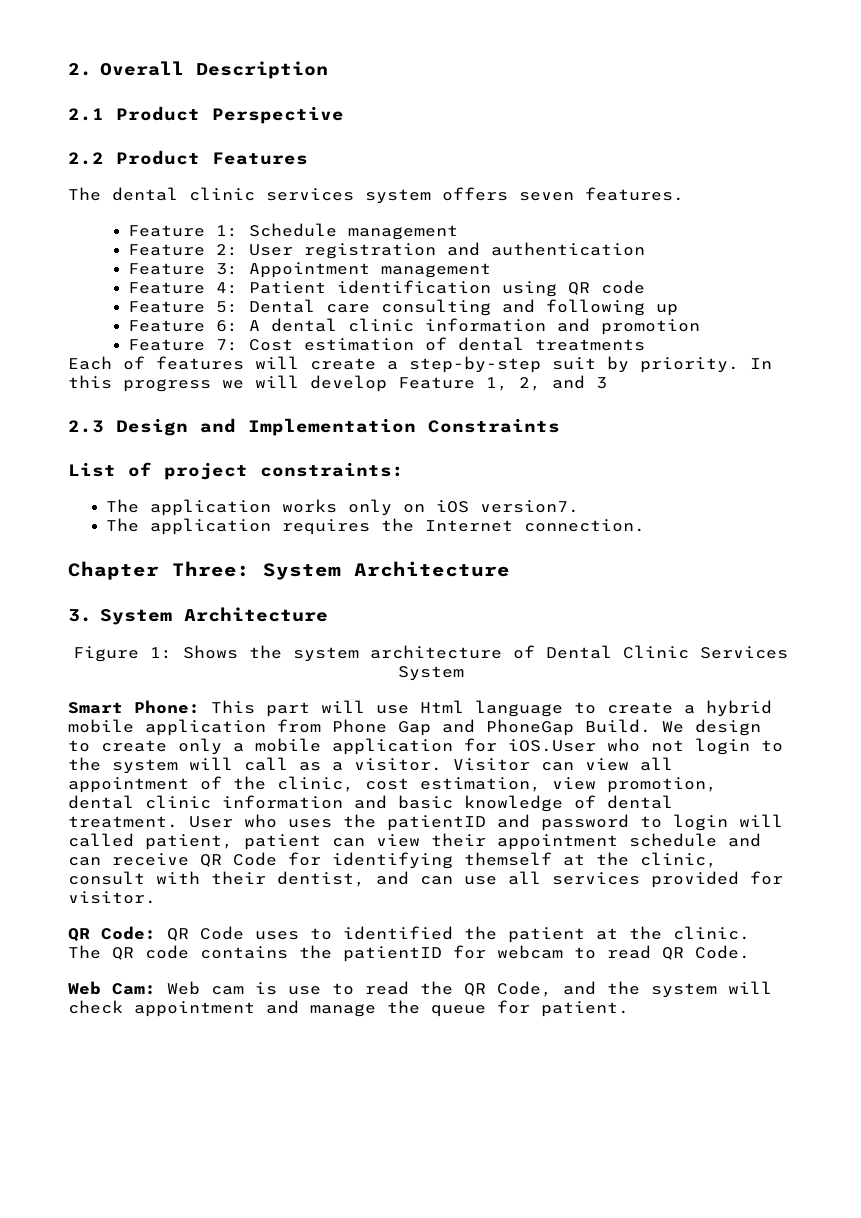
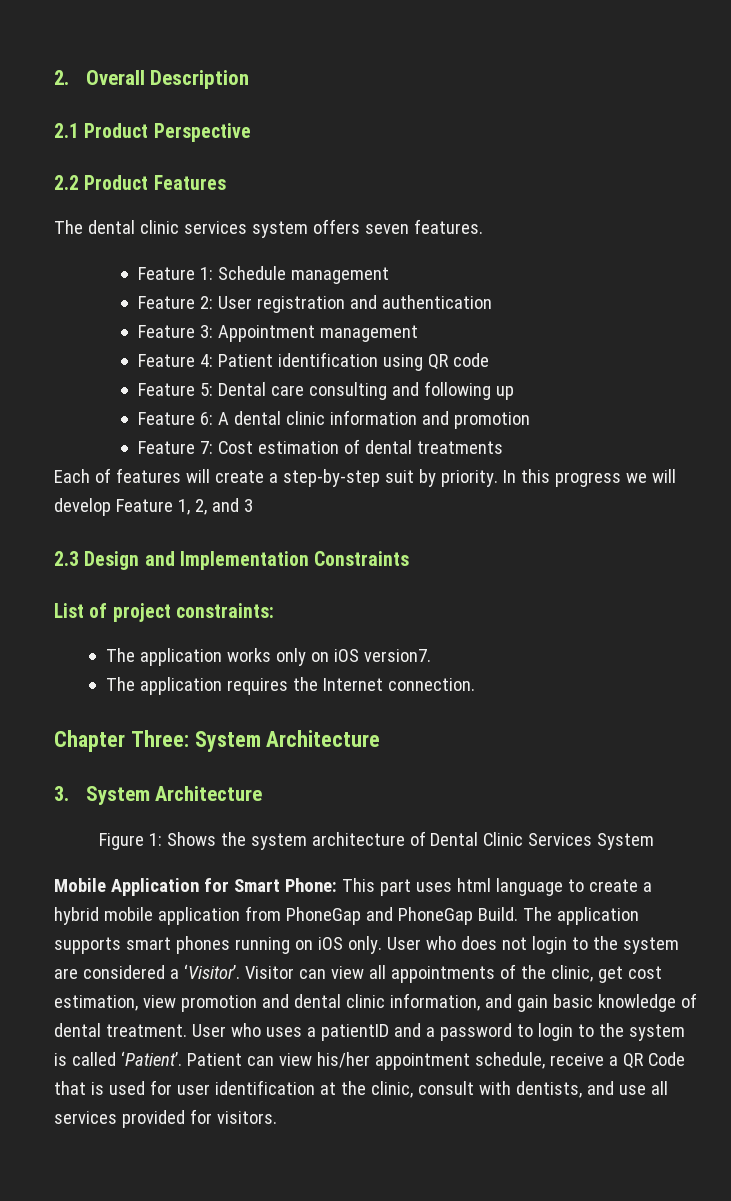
(464, 673) none -> [54,878,229,896] Mobile Application for
[321,700,464,714] will use Html -> [415,878,491,892] uses html
[332,719,431,736] Phone Gap -> [285,907,361,925] PhoneGap
[662,719,761,736] [68,738,640,755] We design to create only a mobile application for iOS.User who -> [522,907,639,925] [54,936,497,954] The application supports smart phones running on iOS only. User who does
[189,757,442,771] will call as a visitor. -> [54,964,240,979] are considered a ‘Visitor’.
[68,777,189,793] appointment -> [390,966,495,983] appointments
(354, 784) none -> [597,966,623,983] get
[607,777,717,793] [68,795,387,809] promotion, dental clinic information and -> [180,993,548,1012] promotion and dental clinic information, and gain
[343,814,376,828] the -> [306,1027,316,1037] a
(530, 821) none -> [425,1027,435,1037] a
[739,814,783,827] [68,833,761,850] [68,852,552,869] will called patient, patient can view their appointment schedule and can receive QR Code for identifying themself -> [577,1023,685,1041] [54,1051,685,1070] [54,1080,315,1095] to the system is called ‘Patient’. Patient can view his/her appointment schedule, receive a QR Code that is used for user identification
[211,871,453,887] their dentist, and can -> [515,1081,614,1098] dentists, and
[68,891,156,904] [68,926,750,943] [68,945,750,962] [68,981,772,998] [68,1000,629,1017] visitor. // QR Code: QR Code uses to identified the patient at the clinic. The QR code contains the patientID for webcam to read QR Code. // Web Cam: Web cam is use to read the QR Code, and the system will check appointment and manage the queue for patient. -> [216,1111,277,1124] visitors.

